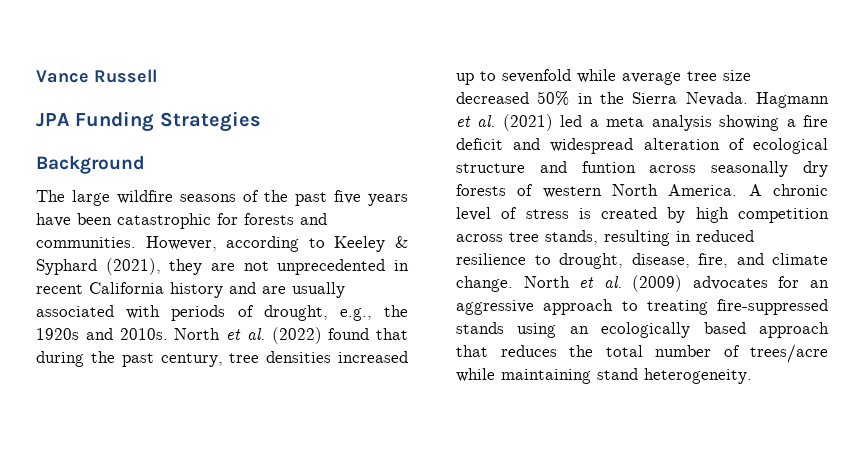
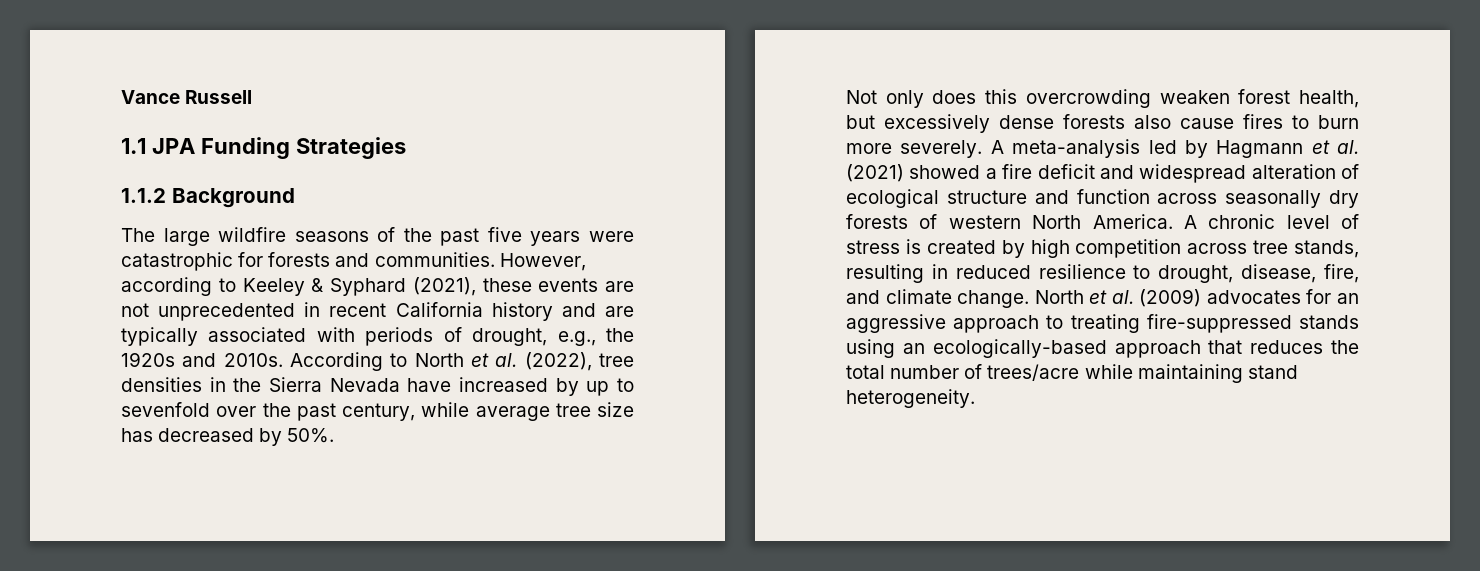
(157, 76) none -> [121,138,146,154] 1.1
(261, 121) none -> [121,188,166,203] 1.1.2
[36,213,112,227] have been -> [589,231,634,242] were
[169,259,203,275] they -> [482,278,599,292] these events
[292,282,345,298] usually -> [121,327,198,346] typically
[174,327,408,344] [36,351,408,367] [456,69,751,85] [456,91,829,108] [456,114,780,131] North et al. (2022) found that during the past century, tree densities increased up to sevenfold while average tree size decreased 50% in the Sierra Nevada. Hagmann et al. (2021) led a meta analysis showing -> [290,352,634,371] [121,377,634,396] [121,402,634,421] [121,428,335,446] [846,89,1359,108] [846,114,1359,133] [846,139,1359,158] [846,164,981,182] According to North et al. (2022), tree densities in the Sierra Nevada have increased by up to sevenfold over the past century, while average tree size has decreased by 50%. // Not only does this overcrowding weaken forest health, but excessively dense forests also cause fires to burn more severely. A meta-analysis led by Hagmann et al. (2021) showed
[581,161,636,173] funtion -> [1076,189,1150,204] function
[601,322,746,338] ecologically based -> [932,339,1107,358] ecologically-based

